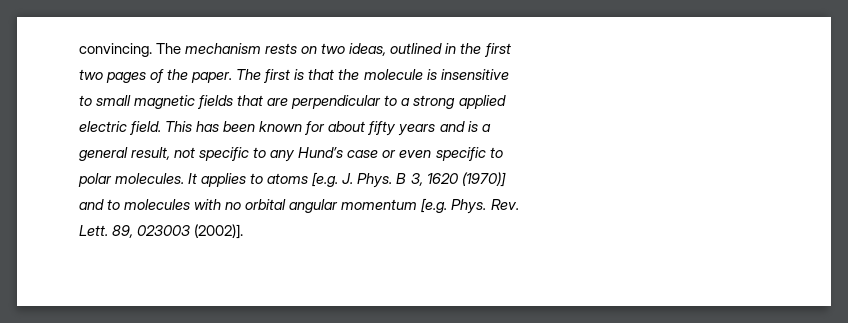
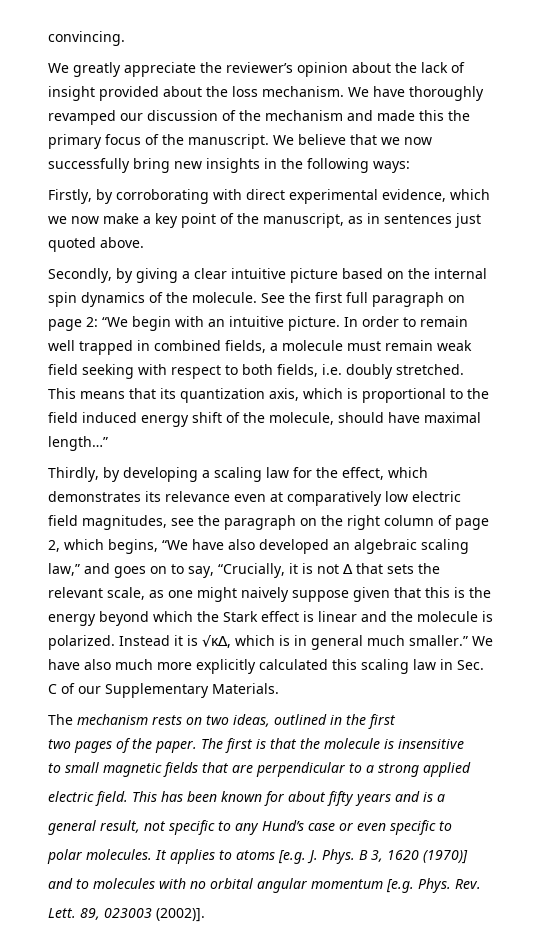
(152, 50) none -> [48,62,465,77] [48,86,484,101] [48,110,470,125] [48,134,432,149] [48,158,410,173] [48,189,490,204] [48,213,481,228] [48,237,144,252] [48,268,487,283] [48,292,465,307] [48,316,468,331] [48,340,472,355] [48,364,464,379] [48,388,489,403] [48,412,481,427] [48,436,108,451] [48,467,428,482] [48,491,461,506] [48,515,489,530] [48,539,469,554] [48,563,440,578] [48,587,491,602] [48,611,493,626] [48,635,493,650] [48,659,484,674] [48,683,279,698] // We greatly appreciate the reviewer’s opinion about the lack of insight provided about the loss mechanism. We have thoroughly revamped our discussion of the mechanism and made this the primary focus of the manuscript. We believe that we now successfully bring new insights in the following ways: // Firstly, by corroborating with direct experimental evidence, which we now make a key point of the manuscript, as in sentences just quoted above. // Secondly, by giving a clear intuitive picture based on the internal spin dynamics of the molecule. See the first full paragraph on page 2: “We begin with an intuitive picture. In order to remain well trapped in combined fields, a molecule must remain weak field seeking with respect to both fields, i.e. doubly stretched. This means that its quantization axis, which is proportional to the field induced energy shift of the molecule, should have maximal length…” // Thirdly, by developing a scaling law for the effect, which demonstrates its relevance even at comparatively low electric field magnitudes, see the paragraph on the right column of page 2, which begins, “We have also developed an algebraic scaling law,” and goes on to say, “Crucially, it is not ∆ that sets the relevant scale, as one might naively suppose given that this is the energy beyond which the Stark effect is linear and the molecule is polarized. Instead it is √κ∆, which is in general much smaller.” We have also much more explicitly calculated this scaling law in Sec. C of our Supplementary Materials. //

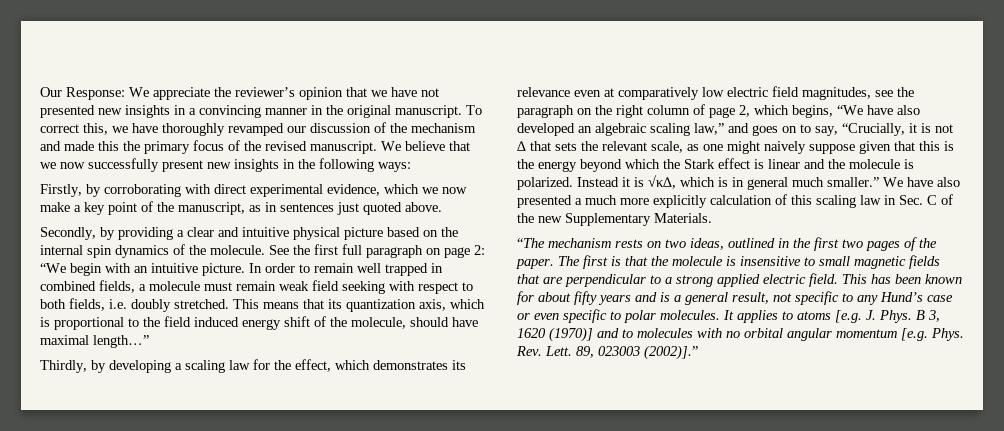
[48,31,125,46] [48,62,121,77] convincing. // We greatly -> [40,87,149,100] Our Response: We
[352,62,465,73] [48,86,369,101] about the lack of insight provided about the loss mechanism. We -> [346,87,439,97] [40,105,482,118] [40,123,128,135] that we have not presented new insights in a convincing manner in the original manuscript. To correct this, we
(184, 139) none -> [265,141,307,151] revised
[133,158,170,173] bring -> [162,160,203,172] present
[136,268,178,283] giving -> [118,227,173,240] providing
[231,268,286,279] intuitive -> [218,227,340,240] and intuitive physical
(111, 664) none -> [517,195,582,208] presented a
[259,659,328,670] calculated -> [710,194,787,205] calculation of
[78,686,101,694] our -> [517,213,562,223] the new
[48,714,73,725] The -> [517,238,545,248] “The
(396, 721) // -> (839, 244) none
(464, 744) // -> (801, 261) none
(471, 769) // -> (760, 280) none
(445, 798) // -> (681, 298) none
(452, 826) // -> (621, 315) none
(468, 857) // -> (593, 334) none
(481, 884) // -> (542, 351) none
[156,908,205,922] (2002)]. -> [644,345,698,360] (2002)].”

